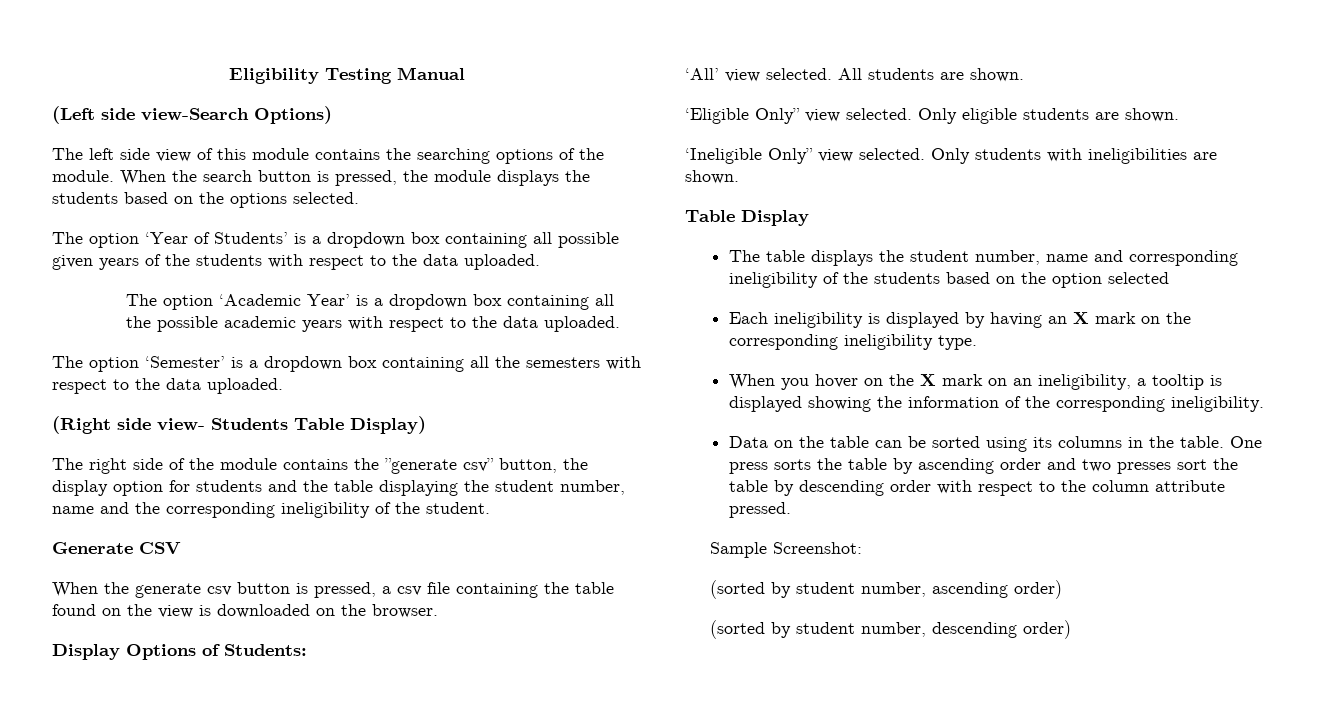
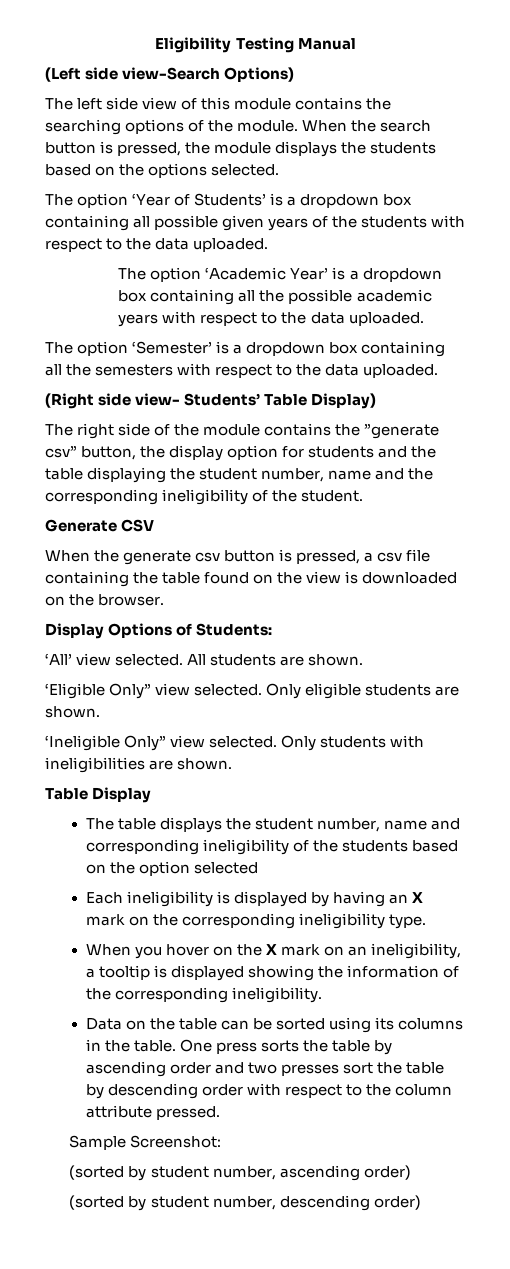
[211,418,288,430] Students -> [184,393,261,406] Students’

